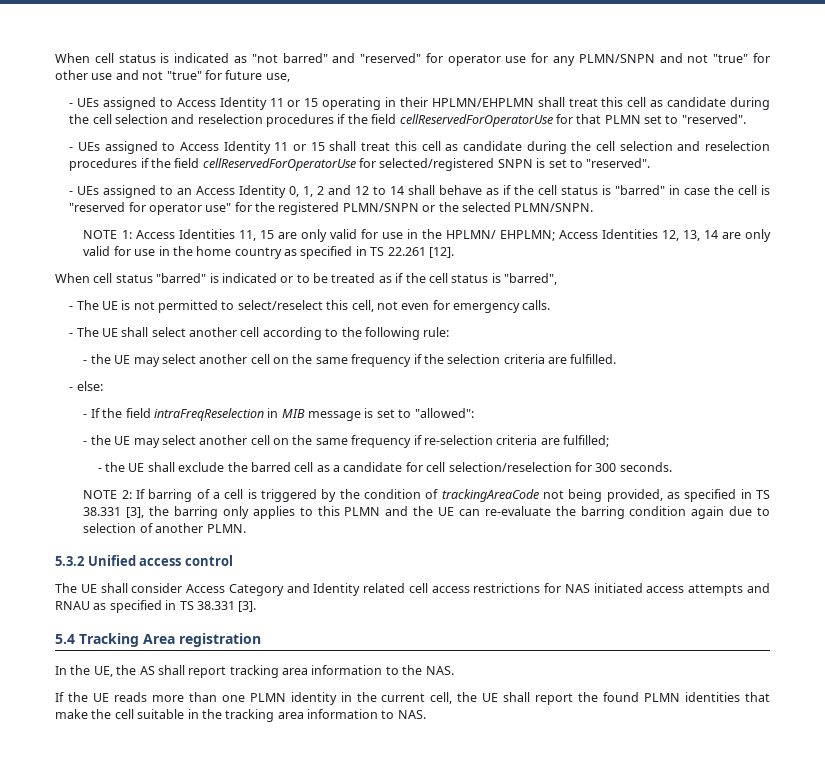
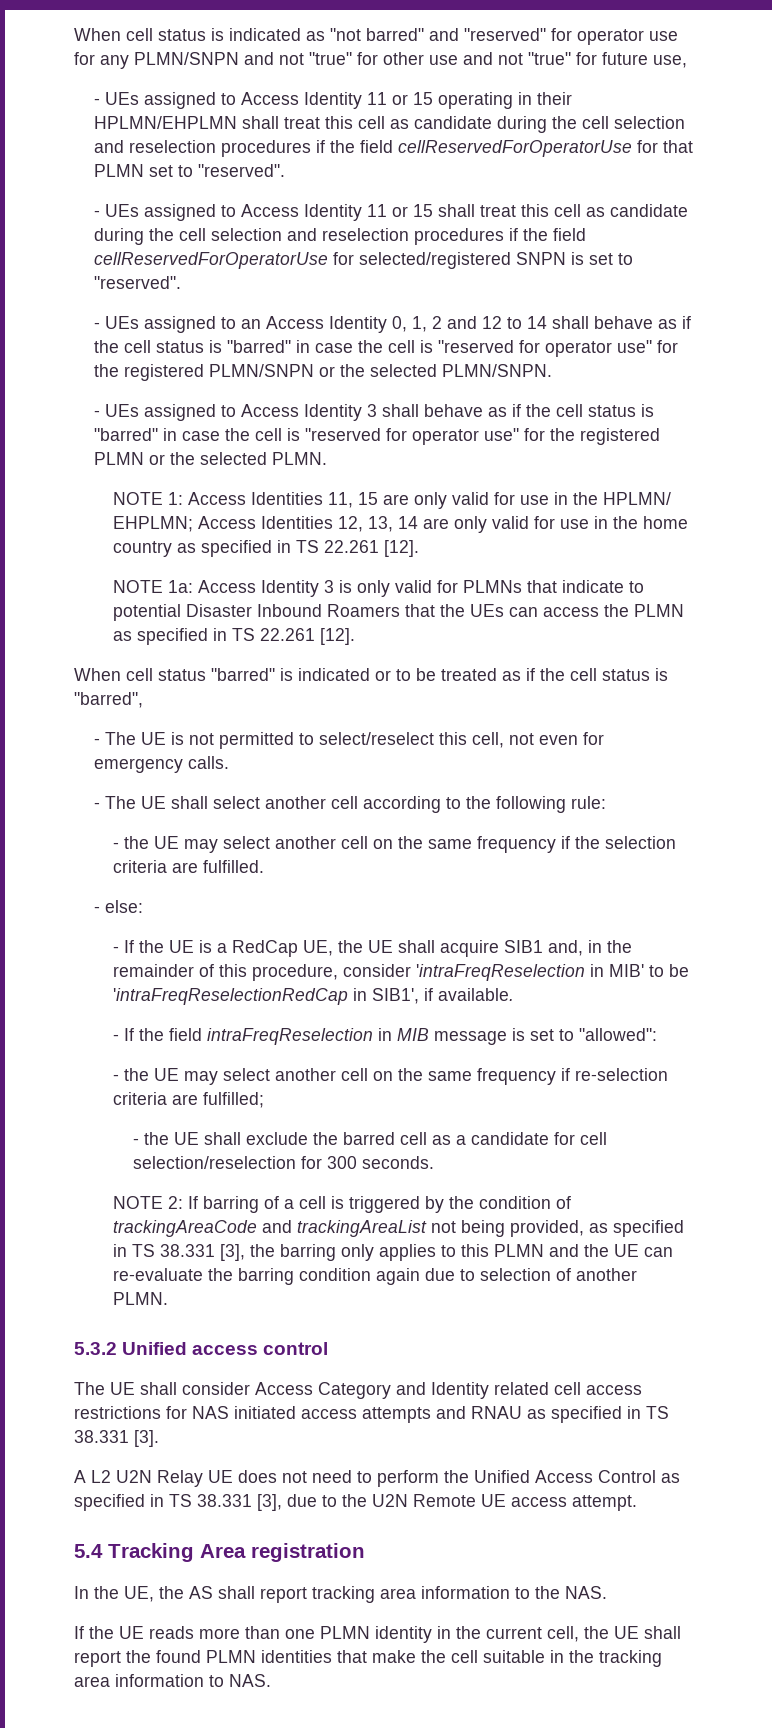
(594, 207) none -> [93,404,654,421] [93,428,660,445] [93,452,327,465] // - UEs assigned to Access Identity 3 shall behave as if the cell status is "barred" in case the cell is "reserved for operator use" for the registered PLMN or the selected PLMN.
(454, 252) none -> [113,580,645,597] [113,604,685,621] [113,628,356,645] // NOTE 1a: Access Identity 3 is only valid for PLMNs that indicate to potential Disaster Inbound Roamers that the UEs can access the PLMN as specified in TS 22.261 [12].
(103, 386) none -> [113,940,633,957] [113,964,690,981] [113,988,515,1005] // - If the UE is a RedCap UE, the UE shall acquire SIB1 and, in the remainder of this procedure, consider 'intraFreqReselection in MIB' to be 'intraFreqReselectionRedCap in SIB1', if available.
(539, 495) none -> [262,1220,428,1237] and trackingAreaList
(257, 606) none -> [74,1470,680,1487] [74,1494,637,1511] // A L2 U2N Relay UE does not need to perform the Unified Access Control as specified in TS 38.331 [3], due to the U2N Remote UE access attempt.

